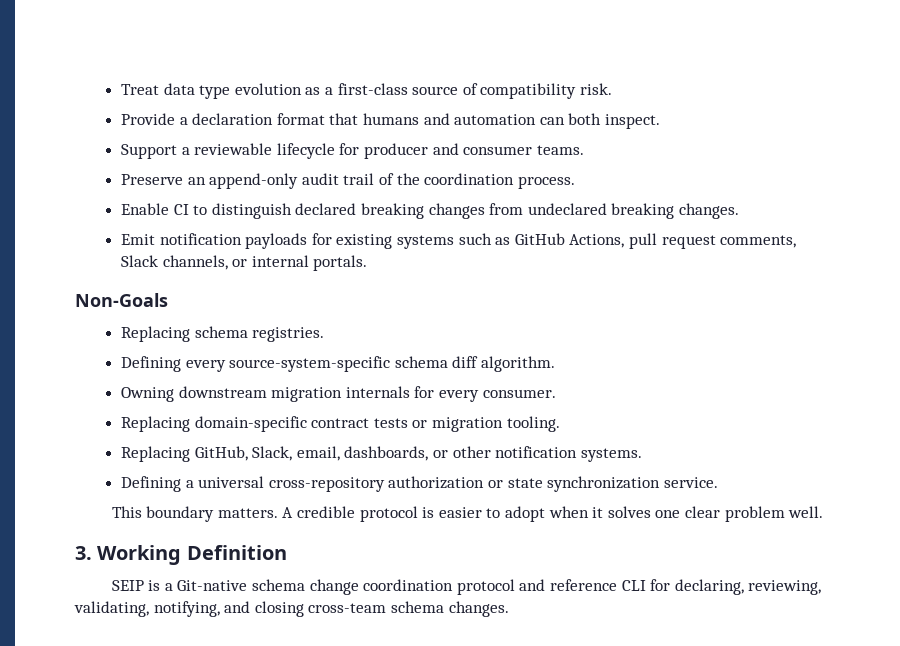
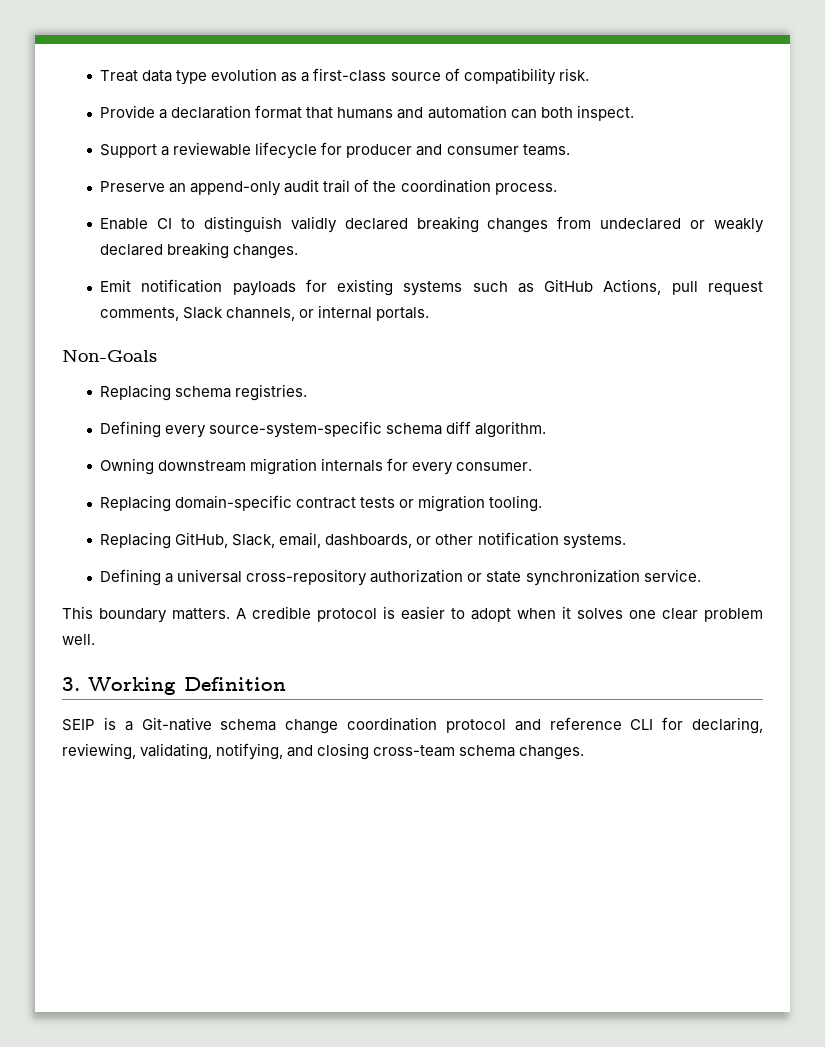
(292, 211) none -> [290,216,337,233] validly
(607, 209) none -> [690,218,765,233] [100,244,164,256] or weakly declared

